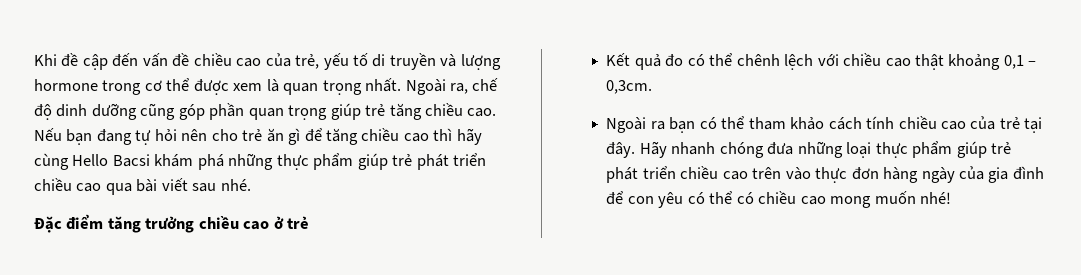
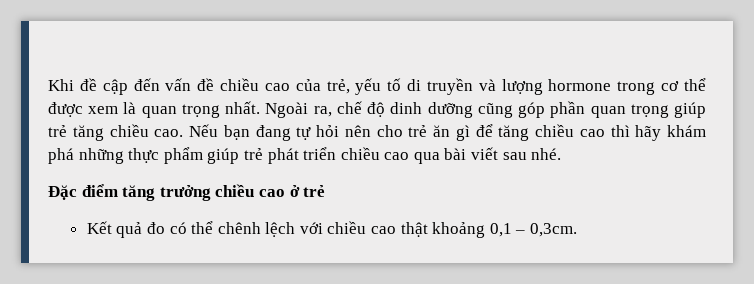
[34,153,150,170] cùng Hello Bacsi -> (662, 133) none
[606,116,1043,133] [606,141,1012,158] [606,166,1044,183] [606,191,952,208] // Ngoài ra bạn có thể tham khảo cách tính chiều cao của trẻ tại đây. Hãy nhanh chóng đưa những loại thực phẩm giúp trẻ phát triển chiều cao trên vào thực đơn hàng ngày của gia đình để con yêu có thể có chiều cao mong muốn nhé! -> (578, 230) none

